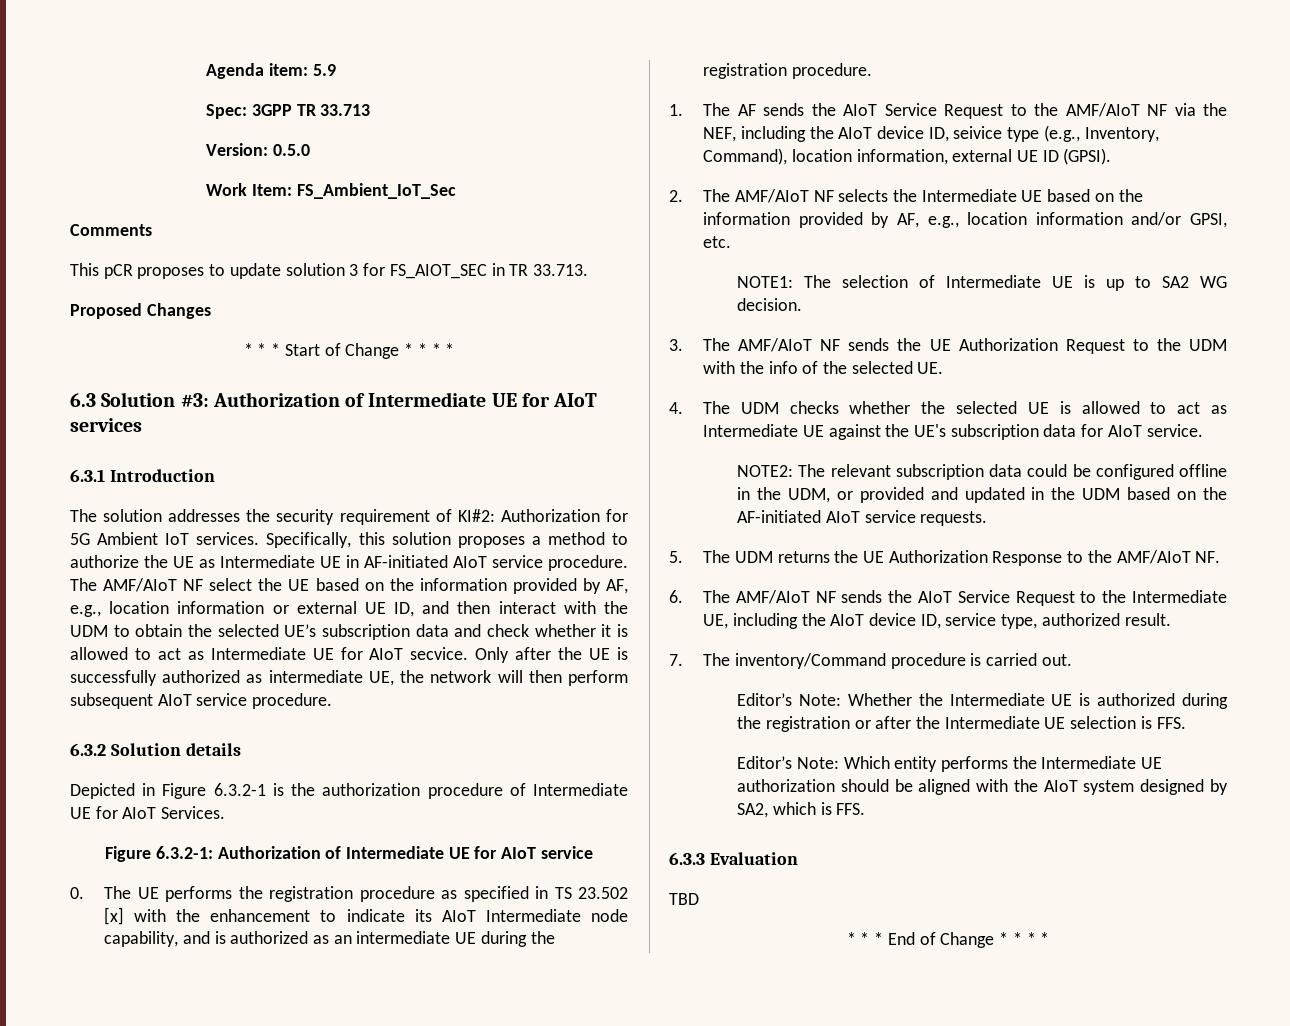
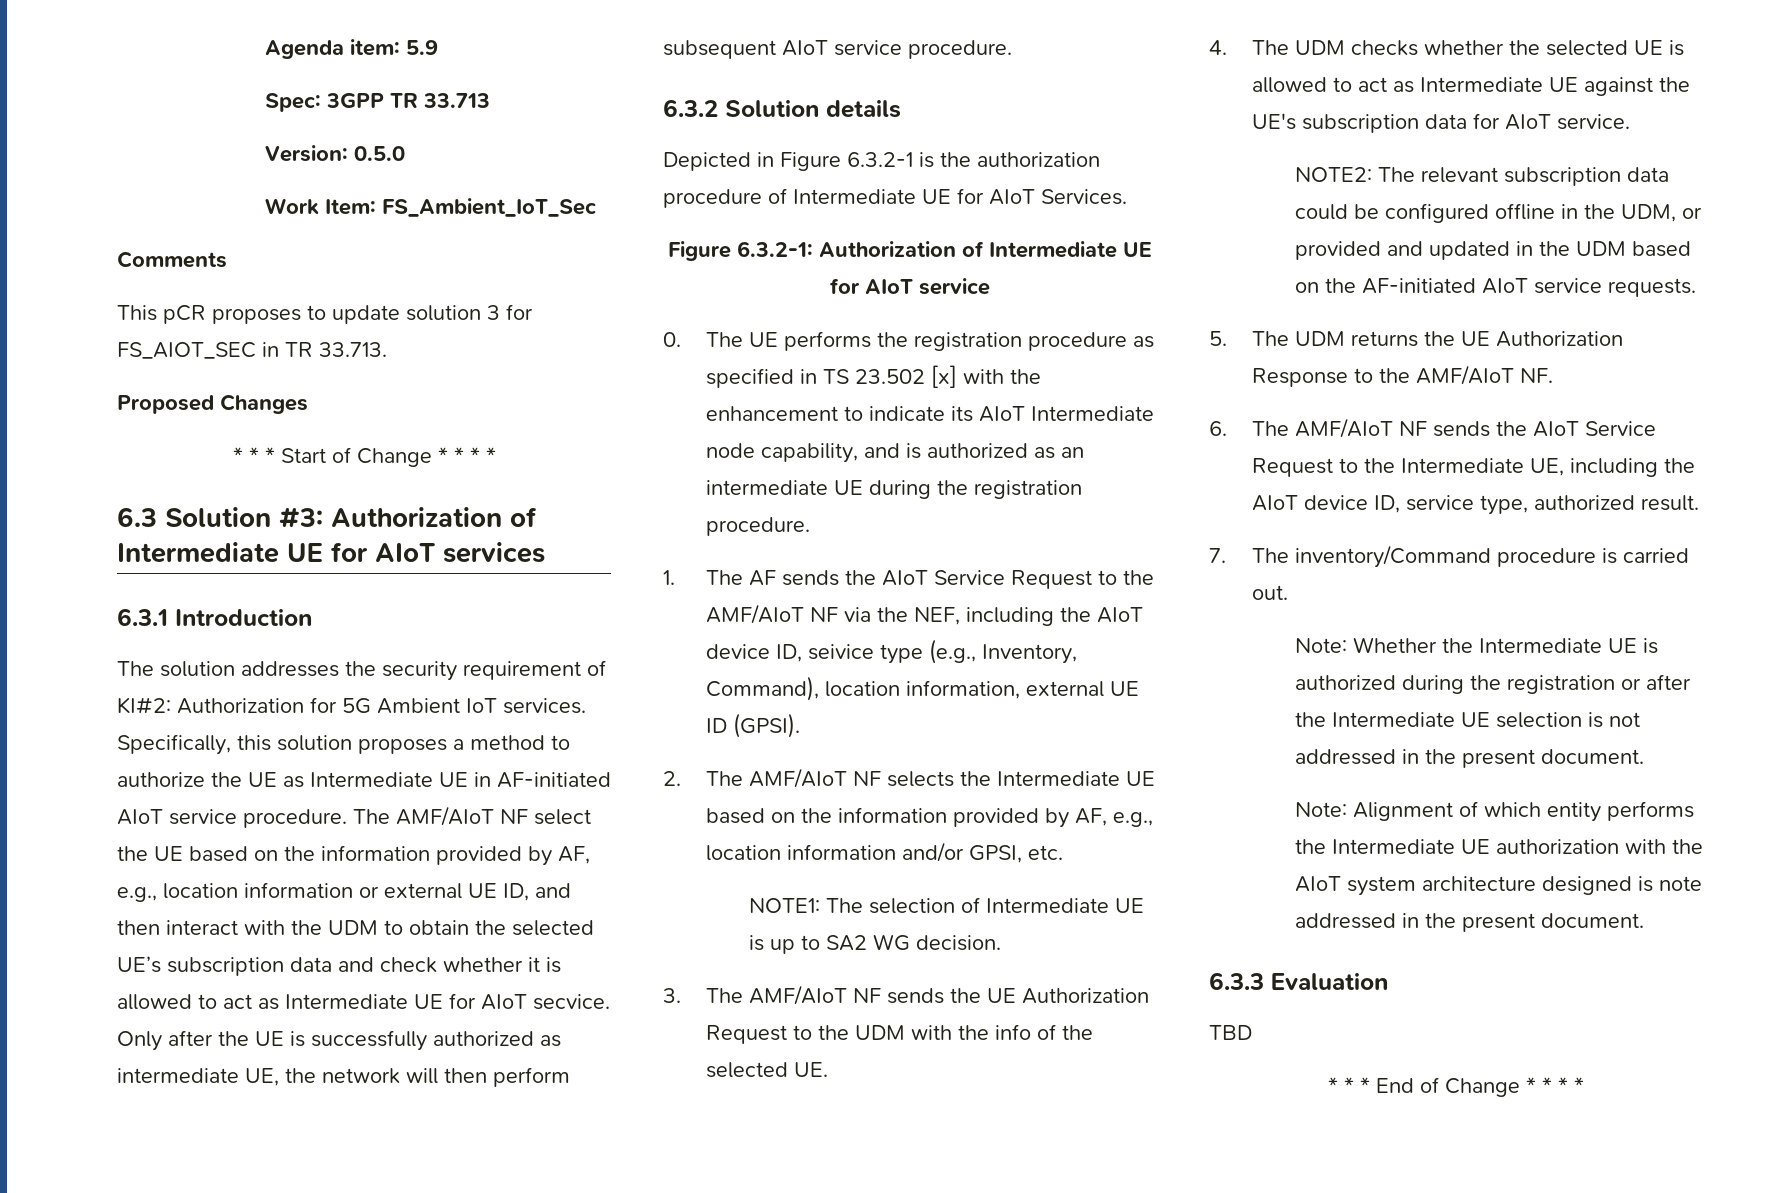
[737,693,793,706] Editor’s -> (1288, 592) none
[1156,717,1186,729] [737,756,890,769] FFS. // Editor’s Note: Which -> [1608,712,1640,727] [1294,749,1644,768] [1294,801,1541,821] not addressed in the present document. // Note: Alignment of which
[840,779,971,795] should be aligned -> (1619, 846) none
[1140,779,1228,795] [737,802,866,818] designed by SA2, which is FFS. -> [1421,876,1702,895] [1294,913,1644,932] architecture designed is note addressed in the present document.

